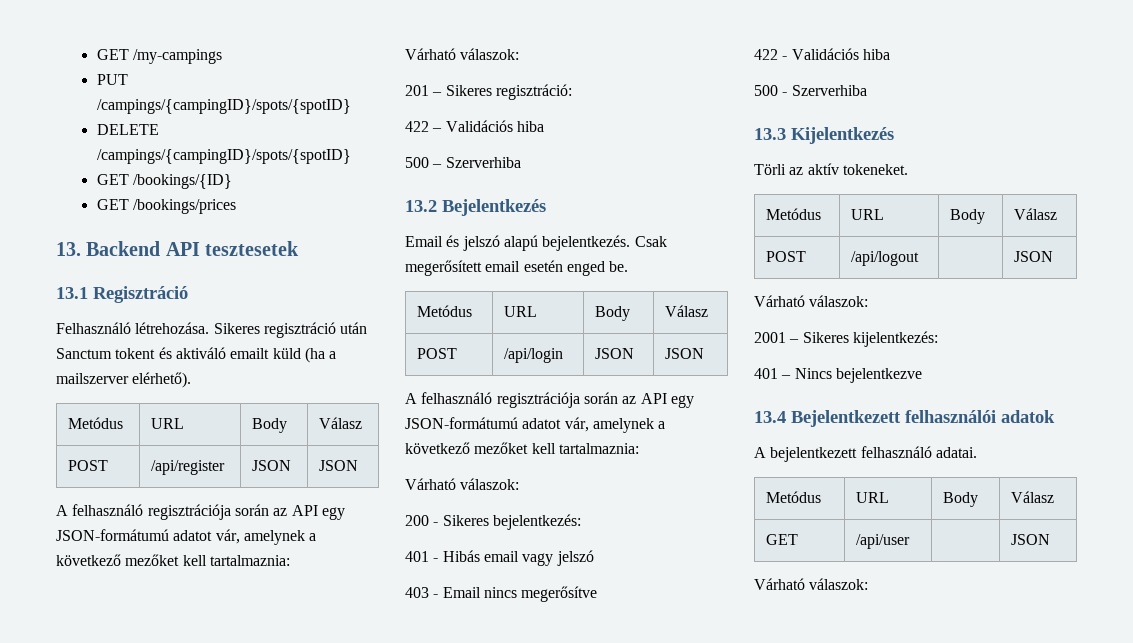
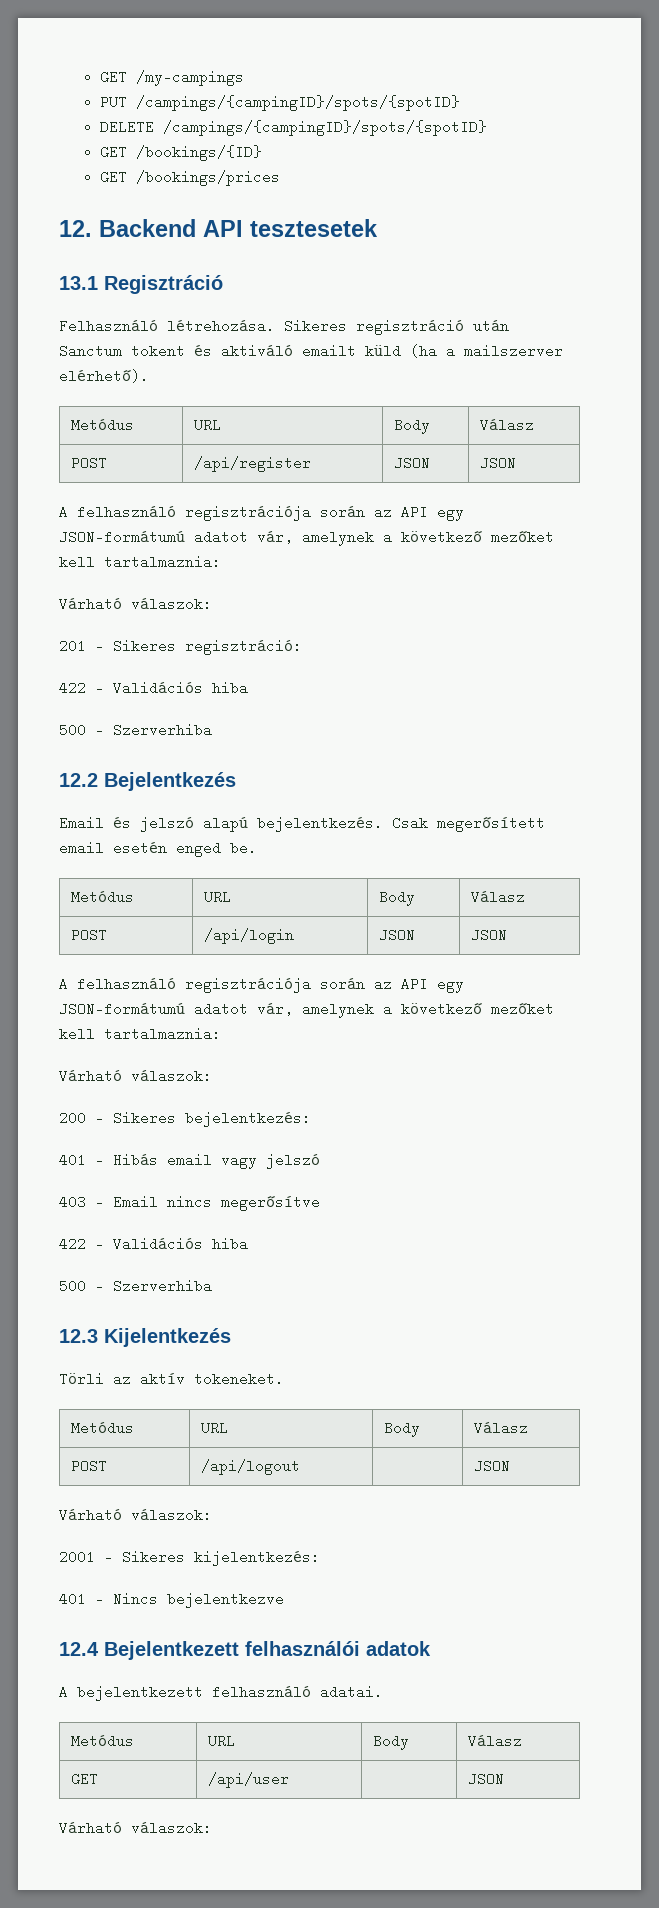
[56,242,81,256] 13. -> [59,220,92,237] 12.
[405,200,437,212] 13.2 -> [59,773,98,787] 12.2
[754,128,786,140] 13.3 -> [59,1329,98,1343] 12.3
[754,411,786,423] 13.4 -> [59,1642,99,1656] 12.4

